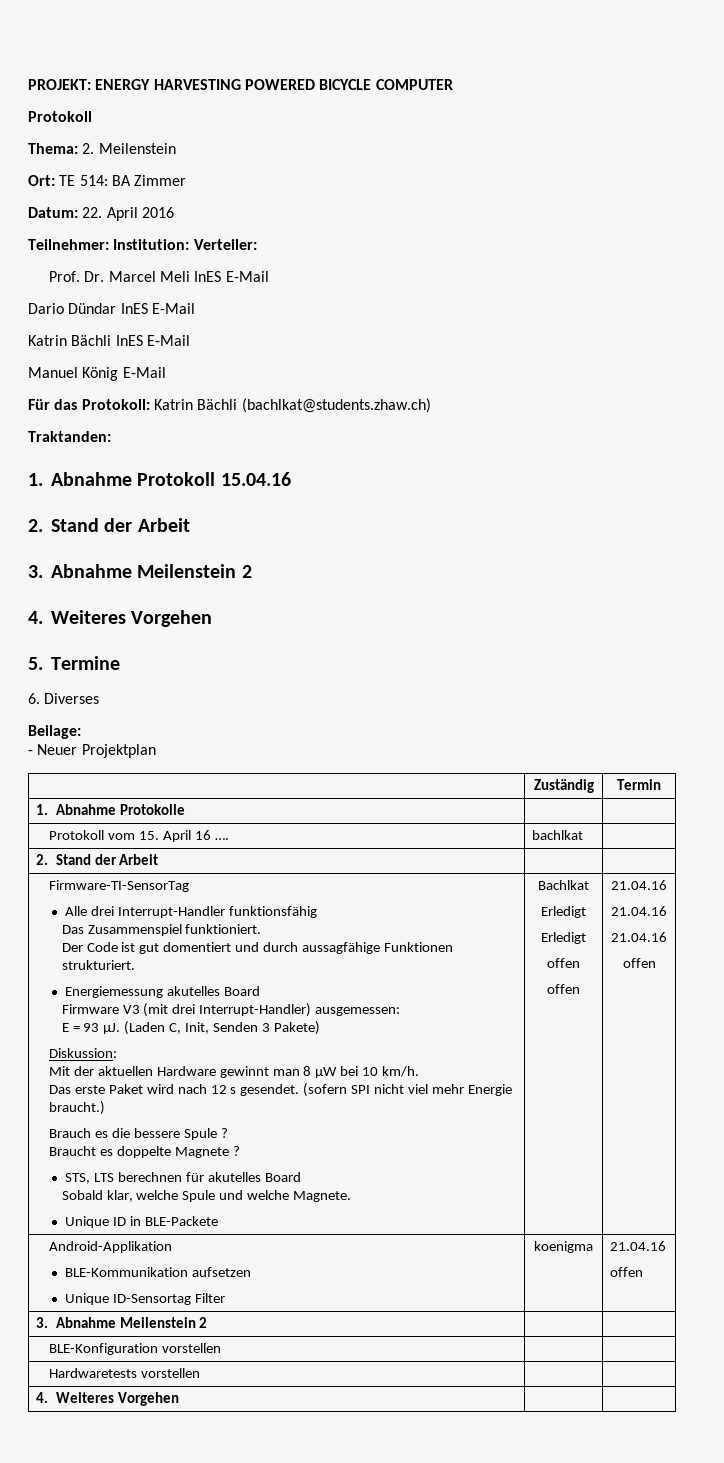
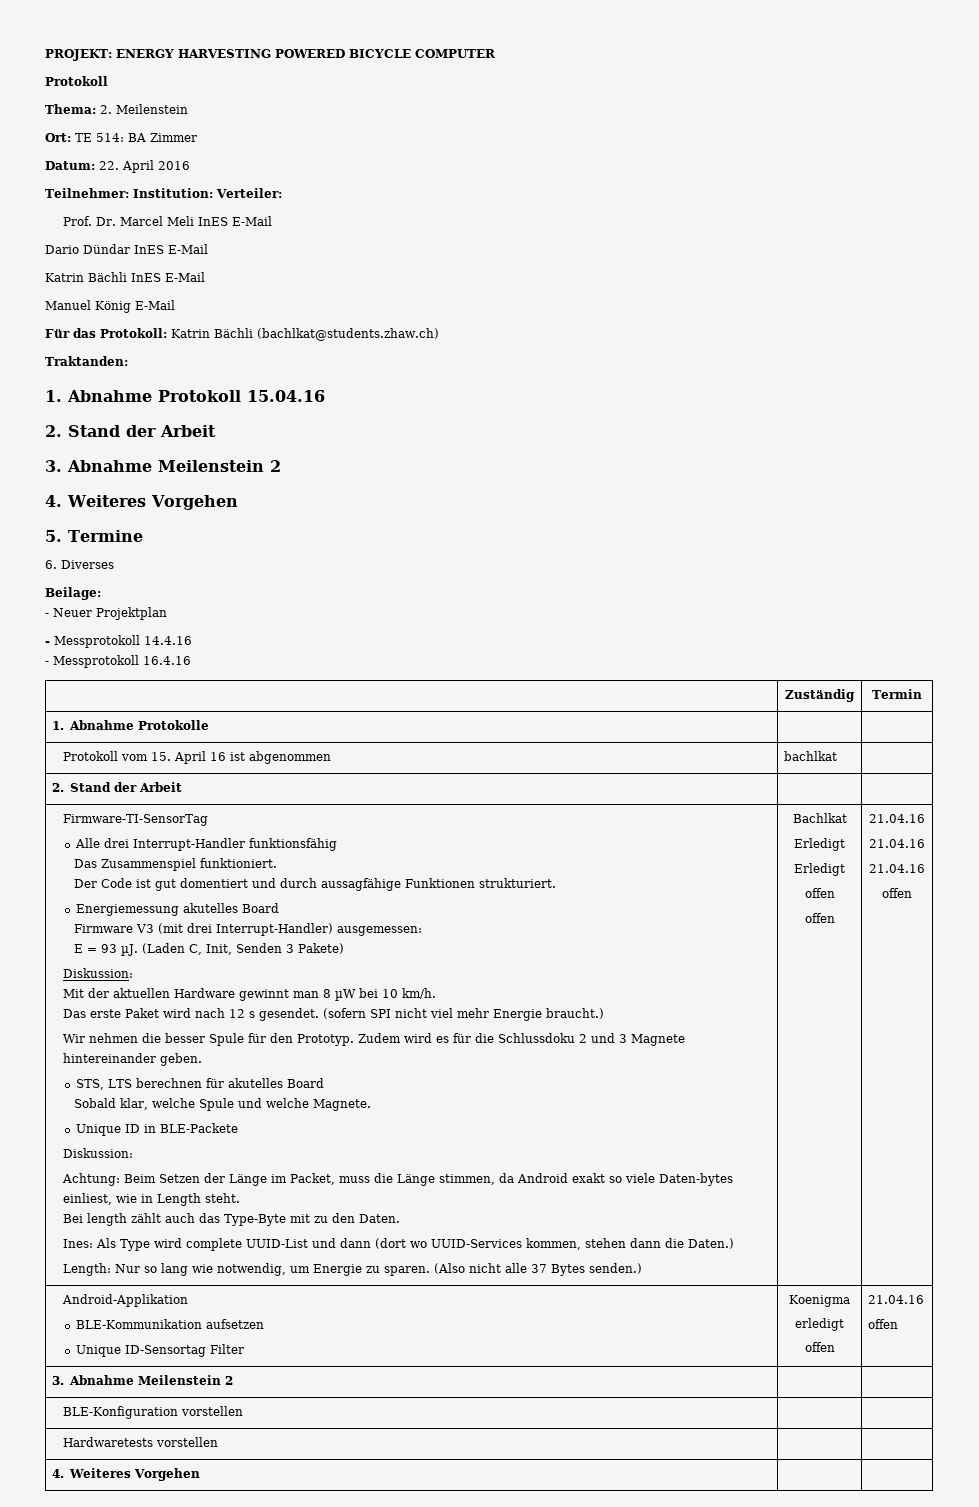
(156, 751) none -> [45,635,192,648] [45,655,191,668] // - Messprotokoll 14.4.16 // - Messprotokoll 16.4.16
[214,838,229,840] …. -> [230,751,332,764] ist abgenommen
[48,1128,228,1140] [48,1146,240,1158] Brauch es die bessere Spule ? // Braucht es doppelte Magnete ? -> [63,1033,686,1046] [63,1053,203,1066] Wir nehmen die besser Spule für den Prototyp. Zudem wird es für die Schlussdoku 2 und 3 Magnete hintereinander geben.
(218, 1221) none -> [63,1148,134,1158] [62,1173,734,1186] [63,1193,241,1206] [63,1213,401,1226] [63,1238,735,1251] [63,1263,643,1276] // Diskussion: // Achtung: Beim Setzen der Länge im Packet, muss die Länge stimmen, da Android exakt so viele Daten-bytes einliest, wie in Length steht. // Bei length zählt auch das Type-Byte mit zu den Daten. // Ines: Als Type wird complete UUID-List und dann (dort wo UUID-Services kommen, stehen dann die Daten.) // Length: Nur so lang wie notwendig, um Energie zu sparen. (Also nicht alle 37 Bytes senden.)
[534,1241,593,1253] koenigma -> [789,1295,850,1307] [795,1318,844,1331] [804,1342,835,1352] Koenigma // erledigt // offen

